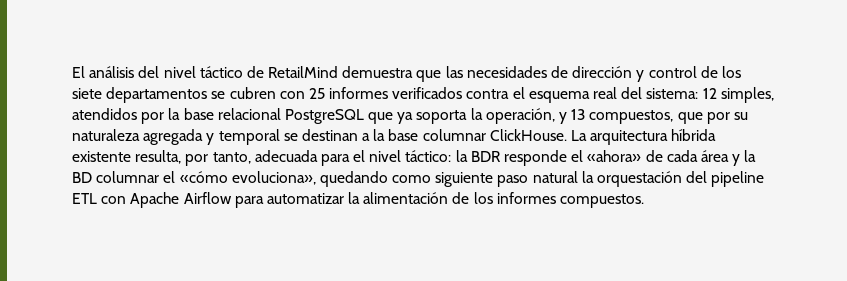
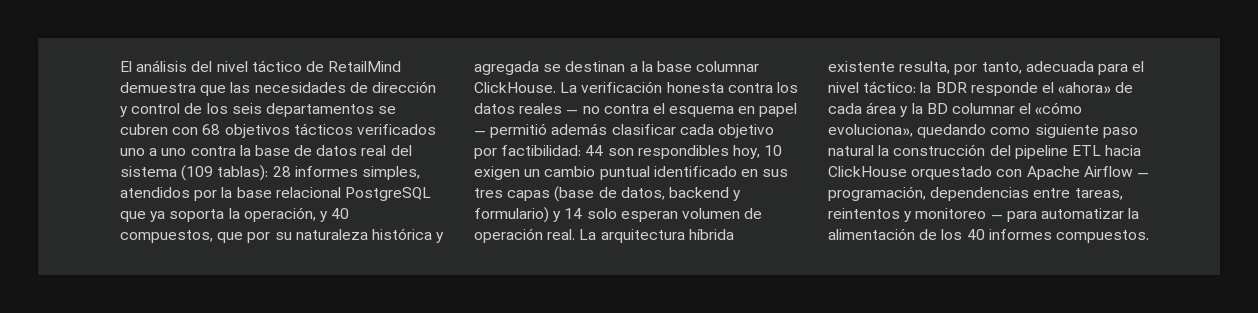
[72,88,102,99] siete -> [231,103,262,114] seis
[308,87,717,103] 25 informes verificados contra el esquema real del sistema: 12 -> [202,123,436,138] [120,145,412,156] [120,165,358,181] 68 objetivos tácticos verificados uno a uno contra la base de datos real del sistema (109 tablas): 28 informes
[571,109,586,120] 13 -> [331,208,350,219] 40
[143,129,280,145] agregada y temporal -> [371,228,445,243] [474,61,539,75] histórica y agregada
(588, 135) none -> [581,81,798,93] [474,103,798,117] [474,123,774,138] [474,145,783,159] [474,166,789,180] [474,186,742,202] [474,207,763,223] [474,228,597,243] verificación honesta contra los datos reales — no contra el esquema en papel — permitió además clasificar cada objetivo por factibilidad: 44 son respondibles hoy, 10 exigen un cambio puntual identificado en sus tres capas (base de datos, backend y formulario) y 14 solo esperan volumen de operación real. La
[597,171,683,187] orquestación -> [893,144,986,156] construcción
[101,192,232,208] con Apache Airflow -> [1105,145,1142,156] [828,166,1149,180] [828,186,1123,201] [828,208,1003,222] hacia ClickHouse orquestado con Apache Airflow — programación, dependencias entre tareas, reintentos y monitoreo —
(493, 198) none -> [966,229,985,240] 40

